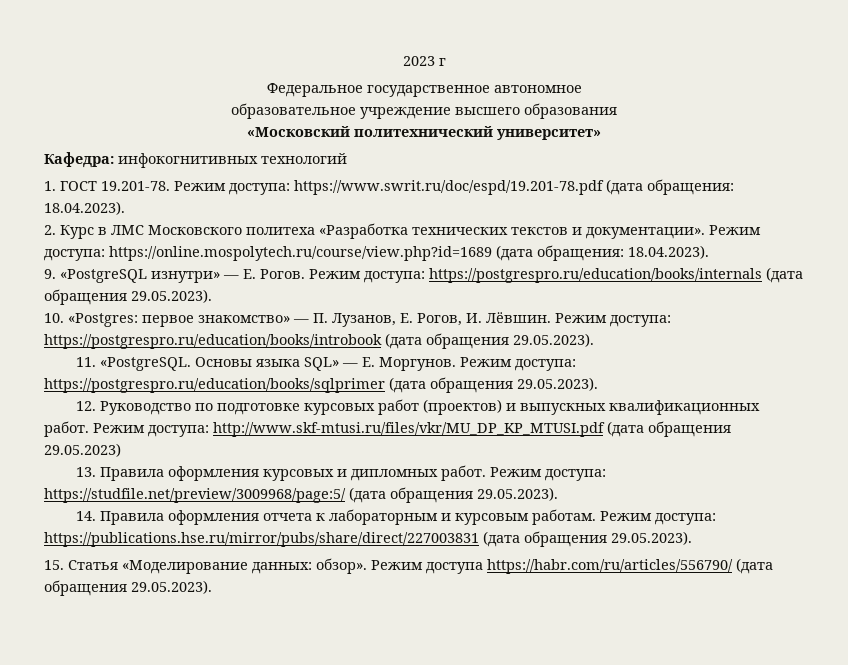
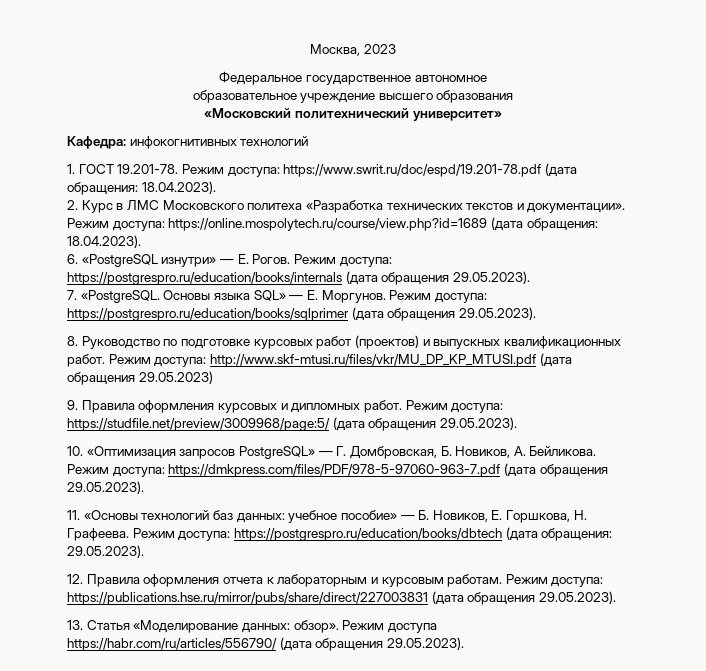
(402, 61) none -> [310,44,361,56] Москва,
[438,58,446,66] г -> (396, 49) none
[44,269,56,279] 9. -> [67,254,78,264] 6.
[44,312,671,327] [44,333,594,349] [75,357,96,367] 10. «Postgres: первое знакомство» — П. Лузанов, Е. Рогов, И. Лёвшин. Режим доступа: https://postgrespro.ru/education/books/introbook (дата обращения 29.05.2023). // 11. -> [67,290,77,300] 7.
[75,401,96,411] 12. -> [67,336,78,346] 8.
[75,467,96,477] 13. -> [67,400,78,410] 9.
[75,511,96,521] 14. -> [67,446,597,459] [67,463,608,477] [67,481,144,494] [67,510,587,523] [67,527,613,541] [67,545,144,558] [67,574,83,584] 10. «Оптимизация запросов PostgreSQL» — Г. Домбровская, Б. Новиков, А. Бейликова. Режим доступа: https://dmkpress.com/files/PDF/978-5-97060-963-7.pdf (дата обращения 29.05.2023). // 11. «Основы технологий баз данных: учебное пособие» — Б. Новиков, Е. Горшкова, Н. Графеева. Режим доступа: https://postgrespro.ru/education/books/dbtech (дата обращения: 29.05.2023). // 12.
[44,560,64,570] 15. -> [67,620,83,630] 13.

